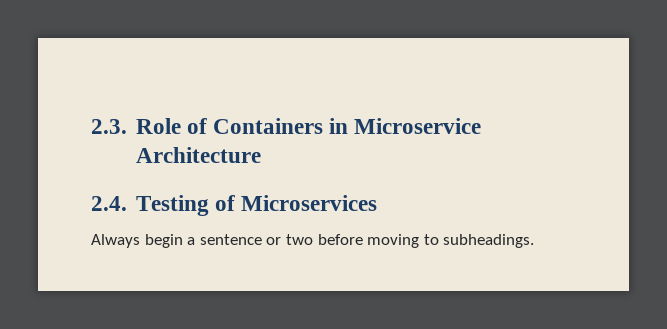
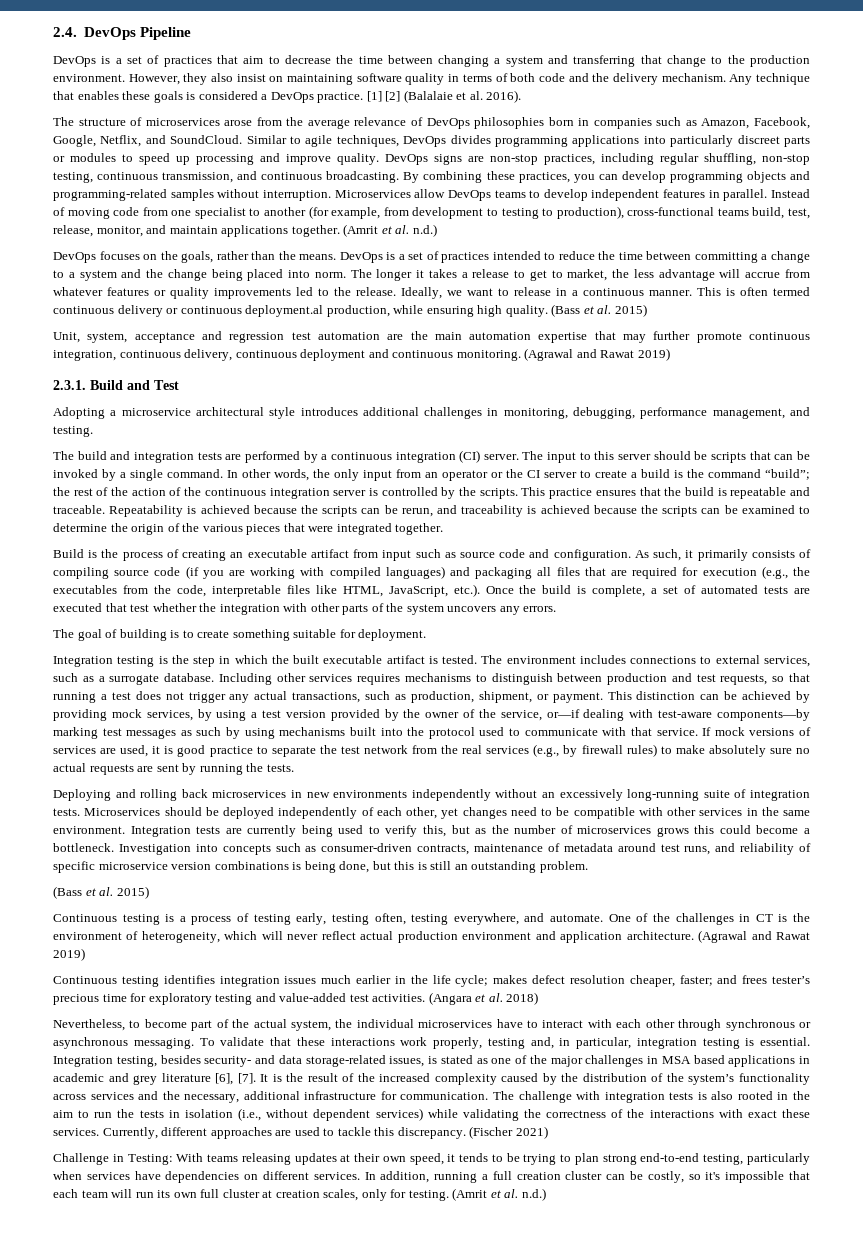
[91,118,482,134] [135,147,261,163] [91,195,377,216] [91,234,535,248] 2.3. Role of Containers in Microservice Architecture // 2.4. Testing of Microservices // Always begin a sentence or two before moving to subheadings. -> [53,27,191,40] [53,55,811,67] [53,73,811,85] [53,90,522,103] [53,117,810,129] [53,135,810,147] [53,153,810,165] [53,171,811,183] [53,189,810,201] [53,206,810,219] [53,224,437,237] [53,251,810,263] [53,269,810,281] [53,287,810,299] [53,304,647,317] [53,331,810,343] [53,348,670,361] [53,380,179,390] [53,407,810,419] [53,426,93,437] [53,450,811,463] [53,469,810,481] [53,487,810,499] [53,505,811,517] [53,523,444,535] [53,549,812,561] [53,566,811,579] [53,584,811,597] [53,603,557,615] [53,629,427,641] [53,655,811,667] [53,673,811,685] [53,691,810,703] [53,709,811,721] [53,727,811,739] [53,744,811,757] [53,763,294,775] [53,789,811,801] [53,807,810,819] [53,825,810,837] [53,843,811,855] [53,861,588,873] [53,886,149,899] [53,913,810,925] [53,930,811,943] [53,948,85,961] [53,975,811,987] [53,992,539,1005] [53,1019,812,1031] [53,1037,810,1049] [53,1055,810,1067] [53,1073,810,1085] [53,1091,810,1103] [53,1108,810,1121] [53,1126,548,1139] [53,1153,811,1165] [53,1171,810,1183] [53,1188,546,1201] 2.4. DevOps Pipeline // DevOps is a set of practices that aim to decrease the time between changing a system and transferring that change to the production environment. However, they also insist on maintaining software quality in terms of both code and the delivery mechanism. Any technique that enables these goals is considered a DevOps practice. [1] [2] (Balalaie et al. 2016). // The structure of microservices arose from the average relevance of DevOps philosophies born in companies such as Amazon, Facebook, Google, Netflix, and SoundCloud. Similar to agile techniques, DevOps divides programming applications into particularly discreet parts or modules to speed up processing and improve quality. DevOps signs are non-stop practices, including regular shuffling, non-stop testing, continuous transmission, and continuous broadcasting. By combining these practices, you can develop programming objects and programming-related samples without interruption. Microservices allow DevOps teams to develop independent features in parallel. Instead of moving code from one specialist to another (for example, from development to testing to production), cross-functional teams build, test, release, monitor, and maintain applications together. (Amrit et al. n.d.) // DevOps focuses on the goals, rather than the means. DevOps is a set of practices intended to reduce the time between committing a change to a system and the change being placed into norm. The longer it takes a release to get to market, the less advantage will accrue from whatever features or quality improvements led to the release. Ideally, we want to release in a continuous manner. This is often termed continuous delivery or continuous deployment.al production, while ensuring high quality. (Bass et al. 2015) // Unit, system, acceptance and regression test automation are the main automation expertise that may further promote continuous integration, continuous delivery, continuous deployment and continuous monitoring. (Agrawal and Rawat 2019) // 2.3.1. Build and Test // Adopting a microservice architectural style introduces additional challenges in monitoring, debugging, performance management, and testing. // The build and integration tests are performed by a continuous integration (CI) server. The input to this server should be scripts that can be invoked by a single command. In other words, the only input from an operator or the CI server to create a build is the command “build”; the rest of the action of the continuous integration server is controlled by the scripts. This practice ensures that the build is repeatable and traceable. Repeatability is achieved because the scripts can be rerun, and traceability is achieved because the scripts can be examined to determine the origin of the various pieces that were integrated together. // Build is the process of creating an executable artifact from input such as source code and configuration. As such, it primarily consists of compiling source code (if you are working with compiled languages) and packaging all files that are required for execution (e.g., the executables from the code, interpretable files like HTML, JavaScript, etc.). Once the build is complete, a set of automated tests are executed that test whether the integration with other parts of the system uncovers any errors. // The goal of building is to create something suitable for deployment. // Integration testing is the step in which the built executable artifact is tested. The environment includes connections to external services, such as a surrogate database. Including other services requires mechanisms to distinguish between production and test requests, so that running a test does not trigger any actual transactions, such as production, shipment, or payment. This distinction can be achieved by providing mock services, by using a test version provided by the owner of the service, or—if dealing with test-aware components—by marking test messages as such by using mechanisms built into the protocol used to communicate with that service. If mock versions of services are used, it is good practice to separate the test network from the real services (e.g., by firewall rules) to make absolutely sure no actual requests are sent by running the tests. // Deploying and rolling back microservices in new environments independently without an excessively long-running suite of integration tests. Microservices should be deployed independently of each other, yet changes need to be compatible with other services in the same environment. Integration tests are currently being used to verify this, but as the number of microservices grows this could become a bottleneck. Investigation into concepts such as consumer-driven contracts, maintenance of metadata around test runs, and reliability of specific microservice version combinations is being done, but this is still an outstanding problem. // (Bass et al. 2015) // Continuous testing is a process of testing early, testing often, testing everywhere, and automate. One of the challenges in CT is the environment of heterogeneity, which will never reflect actual production environment and application architecture. (Agrawal and Rawat 2019) // Continuous testing identifies integration issues much earlier in the life cycle; makes defect resolution cheaper, faster; and frees tester’s precious time for exploratory testing and value-added test activities. (Angara et al. 2018) // Nevertheless, to become part of the actual system, the individual microservices have to interact with each other through synchronous or asynchronous messaging. To validate that these interactions work properly, testing and, in particular, integration testing is essential. Integration testing, besides security- and data storage-related issues, is stated as one of the major challenges in MSA based applications in academic and grey literature [6], [7]. It is the result of the increased complexity caused by the distribution of the system’s functionality across services and the necessary, additional infrastructure for communication. The challenge with integration tests is also rooted in the aim to run the tests in isolation (i.e., without dependent services) while validating the correctness of the interactions with exact these services. Currently, different approaches are used to tackle this discrepancy. (Fischer 2021) // Challenge in Testing: With teams releasing updates at their own speed, it tends to be trying to plan strong end-to-end testing, particularly when services have dependencies on different services. In addition, running a full creation cluster can be costly, so it's impossible that each team will run its own full cluster at creation scales, only for testing. (Amrit et al. n.d.)

